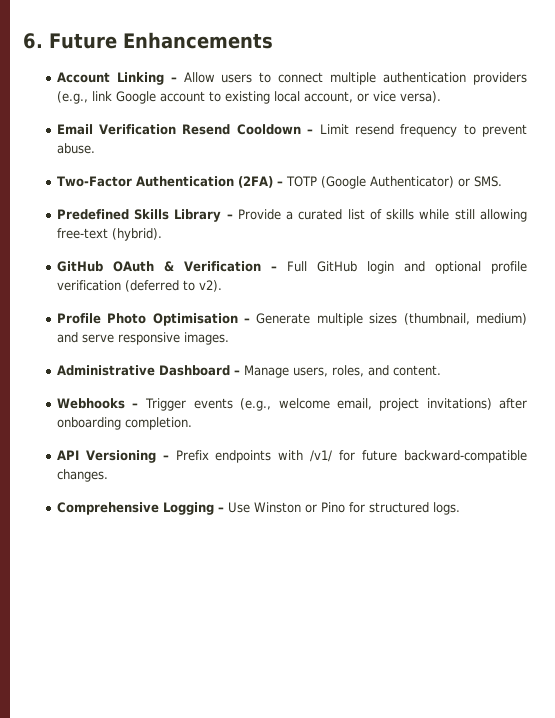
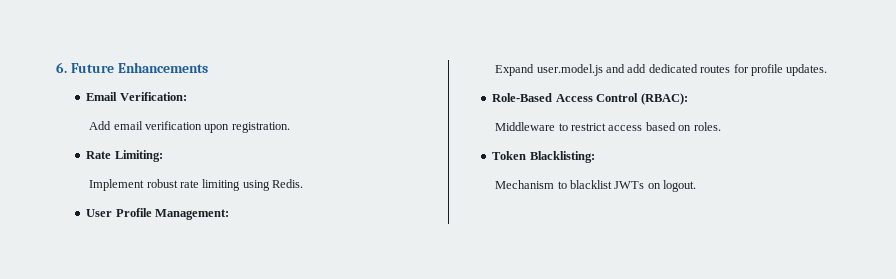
[56,72,527,85] [56,91,441,104] [56,124,527,137] [56,143,95,154] [56,176,502,189] [56,209,527,222] [56,228,162,241] [56,261,527,274] [56,280,222,292] [56,313,528,326] [56,332,229,345] [56,365,441,378] [56,398,528,411] [56,417,192,430] [56,450,527,463] [56,469,108,482] [56,502,460,515] Account Linking – Allow users to connect multiple authentication providers (e.g., link Google account to existing local account, or vice versa). // Email Verification Resend Cooldown – Limit resend frequency to prevent abuse. // Two-Factor Authentication (2FA) – TOTP (Google Authenticator) or SMS. // Predefined Skills Library – Provide a curated list of skills while still allowing free-text (hybrid). // GitHub OAuth & Verification – Full GitHub login and optional profile verification (deferred to v2). // Profile Photo Optimisation – Generate multiple sizes (thumbnail, medium) and serve responsive images. // Administrative Dashboard – Manage users, roles, and content. // Webhooks – Trigger events (e.g., welcome email, project invitations) after onboarding completion. // API Versioning – Prefix endpoints with /v1/ for future backward-compatible changes. // Comprehensive Logging – Use Winston or Pino for structured logs. -> [86,92,187,101] [89,121,290,133] [86,150,163,162] [89,179,304,191] [86,208,230,220] [495,64,828,76] [492,93,688,105] [495,122,721,131] [492,151,595,163] [495,180,697,192] Email Verification: // Add email verification upon registration. // Rate Limiting: // Implement robust rate limiting using Redis. // User Profile Management: // Expand user.model.js and add dedicated routes for profile updates. // Role-Based Access Control (RBAC): // Middleware to restrict access based on roles. // Token Blacklisting: // Mechanism to blacklist JWTs on logout.

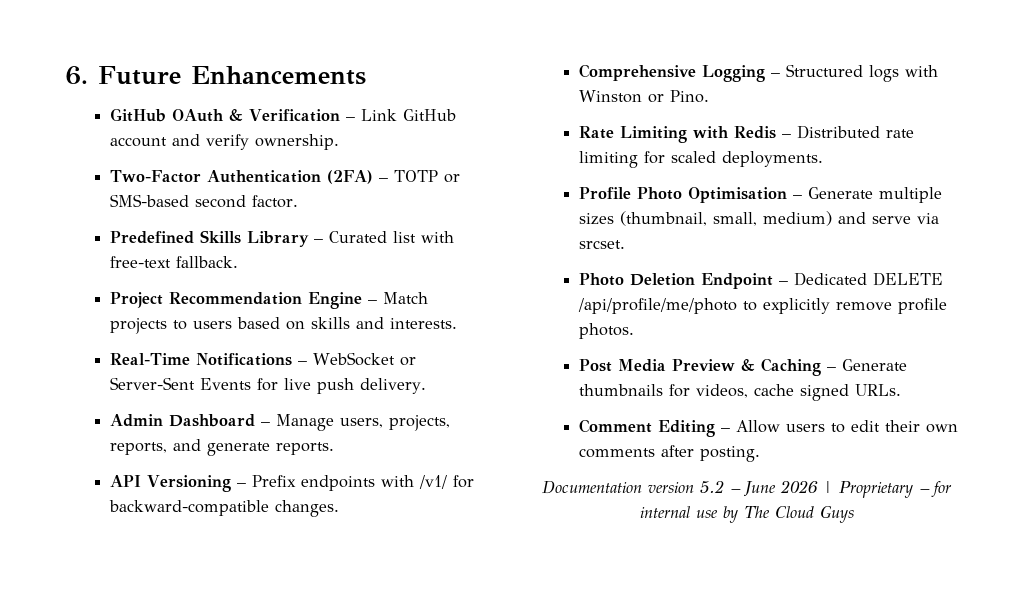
[86,92,187,101] [89,121,290,133] [86,150,163,162] [89,179,304,191] [86,208,230,220] [495,64,828,76] [492,93,688,105] [495,122,721,131] [492,151,595,163] [495,180,697,192] Email Verification: // Add email verification upon registration. // Rate Limiting: // Implement robust rate limiting using Redis. // User Profile Management: // Expand user.model.js and add dedicated routes for profile updates. // Role-Based Access Control (RBAC): // Middleware to restrict access based on roles. // Token Blacklisting: // Mechanism to blacklist JWTs on logout. -> [110,108,457,122] [110,134,340,150] [110,170,461,184] [110,194,299,208] [110,230,455,247] [110,256,239,268] [110,292,429,309] [110,317,458,334] [110,352,417,366] [110,377,427,394] [110,414,451,431] [110,439,335,456] [110,475,475,492] [109,500,340,517] [579,64,939,82] [579,90,710,103] [579,125,915,143] [579,151,824,168] [579,187,943,203] [579,211,940,226] [579,240,626,249] [579,272,944,289] [578,298,948,314] [579,323,635,339] [579,358,908,376] [579,384,902,401] [579,419,959,437] [579,445,761,462] [542,480,952,498] [639,505,854,523] GitHub OAuth & Verification – Link GitHub account and verify ownership. // Two-Factor Authentication (2FA) – TOTP or SMS-based second factor. // Predefined Skills Library – Curated list with free-text fallback. // Project Recommendation Engine – Match projects to users based on skills and interests. // Real-Time Notifications – WebSocket or Server-Sent Events for live push delivery. // Admin Dashboard – Manage users, projects, reports, and generate reports. // API Versioning – Prefix endpoints with /v1/ for backward-compatible changes. // Comprehensive Logging – Structured logs with Winston or Pino. // Rate Limiting with Redis – Distributed rate limiting for scaled deployments. // Profile Photo Optimisation – Generate multiple sizes (thumbnail, small, medium) and serve via srcset. // Photo Deletion Endpoint – Dedicated DELETE /api/profile/me/photo to explicitly remove profile photos. // Post Media Preview & Caching – Generate thumbnails for videos, cache signed URLs. // Comment Editing – Allow users to edit their own comments after posting. // Documentation version 5.2 – June 2026 | Proprietary – for internal use by The Cloud Guys

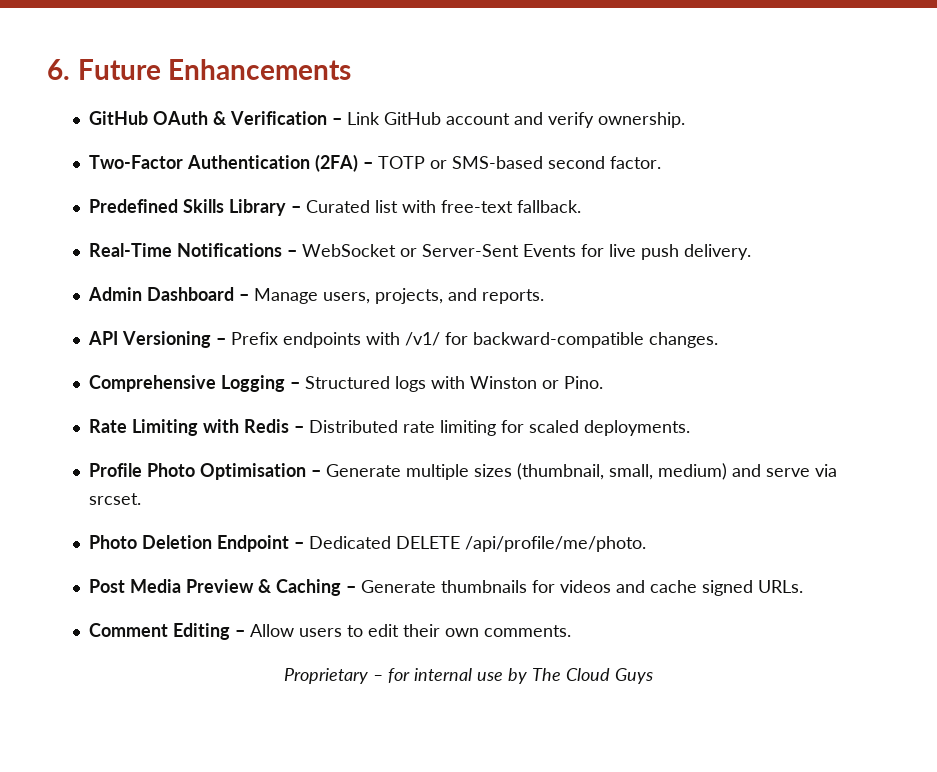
[110,292,429,309] [110,317,458,334] // Project Recommendation Engine – Match projects to users based on skills and interests. -> (582, 206) none
[110,439,271,456] reports, and generate -> [448,288,478,301] and
[578,298,948,314] [579,323,635,339] /api/profile/me/photo to explicitly remove profile photos. -> [465,536,647,552] /api/profile/me/photo.
[696,384,749,398] videos, -> [560,580,646,593] videos and
[579,445,761,462] [542,480,833,497] comments after posting. // Documentation version 5.2 – June 2026 | -> [484,625,572,637] comments. //

